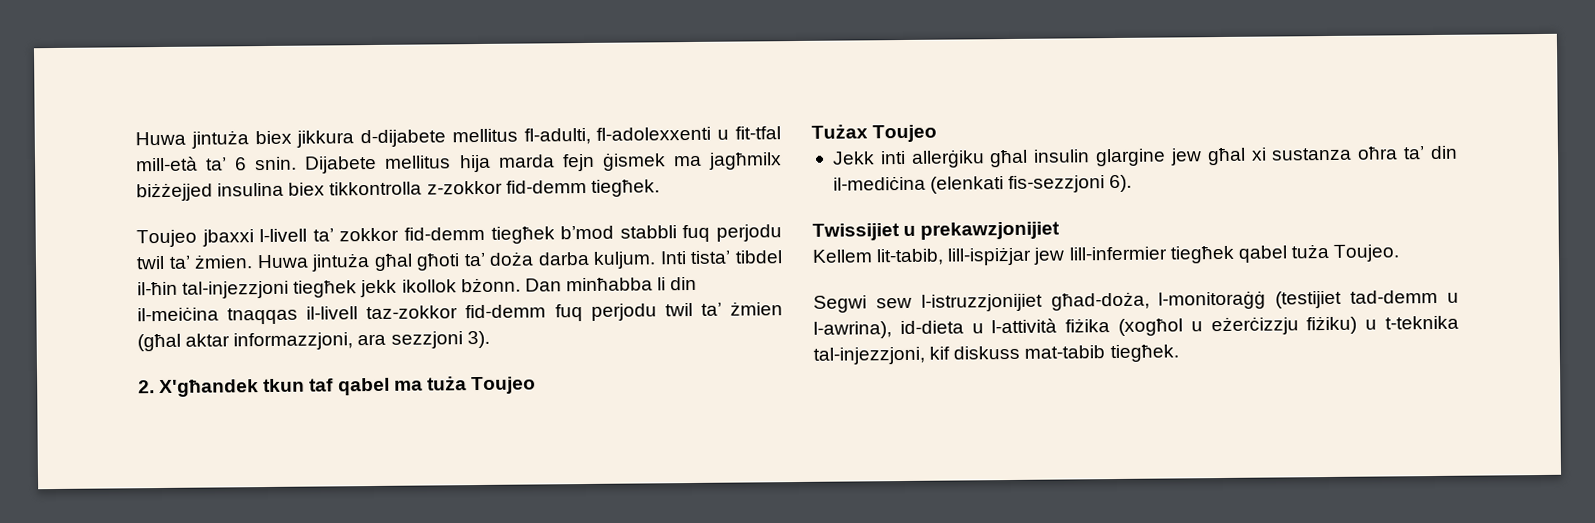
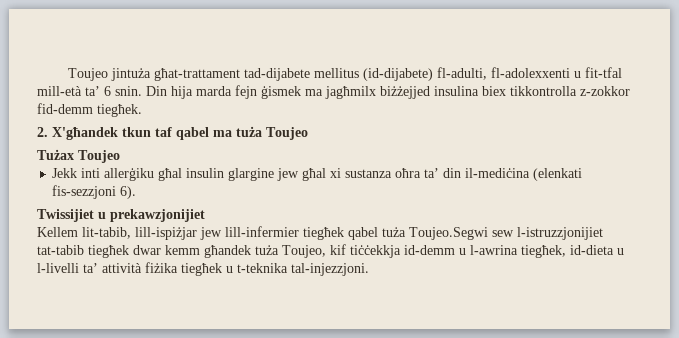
[135,128,518,149] Huwa jintuża biex jikkura d-dijabete mellitus -> [68,68,434,81] Toujeo jintuża għat-trattament tad-dijabete mellitus (id-dijabete)
[304,155,452,174] Dijabete mellitus -> [146,86,167,96] Din
[136,224,783,248] [136,250,784,272] [137,276,698,299] [137,301,783,325] [137,330,490,352] // Toujeo jbaxxi l-livell ta’ zokkor fid-demm tiegħek b’mod stabbli fuq perjodu twil ta’ żmien. Huwa jintuża għal għoti ta’ doża darba kuljum. Inti tista’ tibdel il-ħin tal-injezzjoni tiegħek jekk ikollok bżonn. Dan minħabba li din il-meiċina tnaqqas il-livell taz-zokkor fid-demm fuq perjodu twil ta’ żmien (għal aktar informazzjoni, ara sezzjoni 3). -> (142, 110) none
[1333,244,1401,262] [813,289,1459,313] [813,315,1459,339] [813,344,1179,365] Toujeo. // Segwi sew l-istruzzjonijiet għad-doża, l-monitoraġġ (testijiet tad-demm u l-awrina), id-dieta u l-attività fiżika (xogħol u eżerċizzju fiżiku) u t-teknika tal-injezzjoni, kif diskuss mat-tabib tiegħek. -> [409,227,603,240] [37,244,624,258] [37,262,369,276] Toujeo.Segwi sew l-istruzzjonijiet tat-tabib tiegħek dwar kemm għandek tuża Toujeo, kif tiċċekkja id-demm u l-awrina tiegħek, id-dieta u l-livelli ta’ attività fiżika tiegħek u t-teknika tal-injezzjoni.

